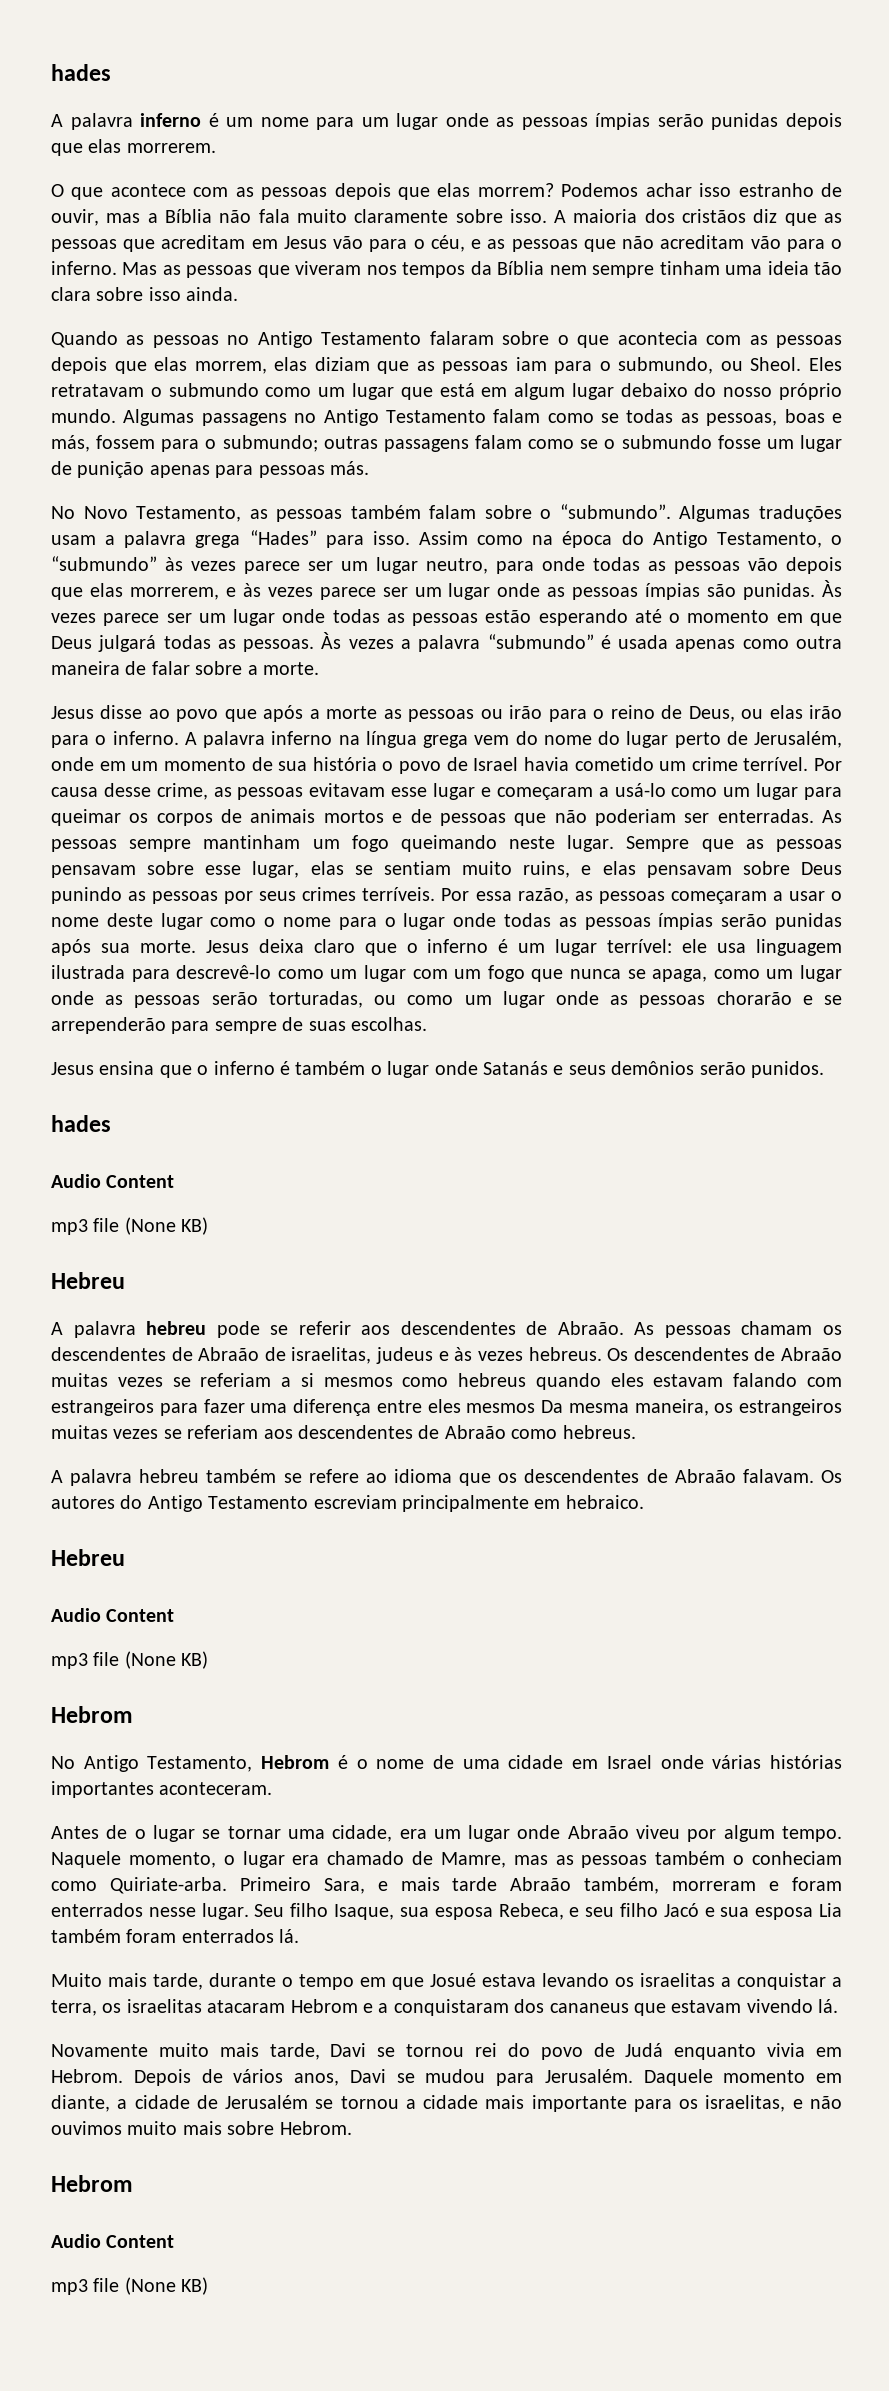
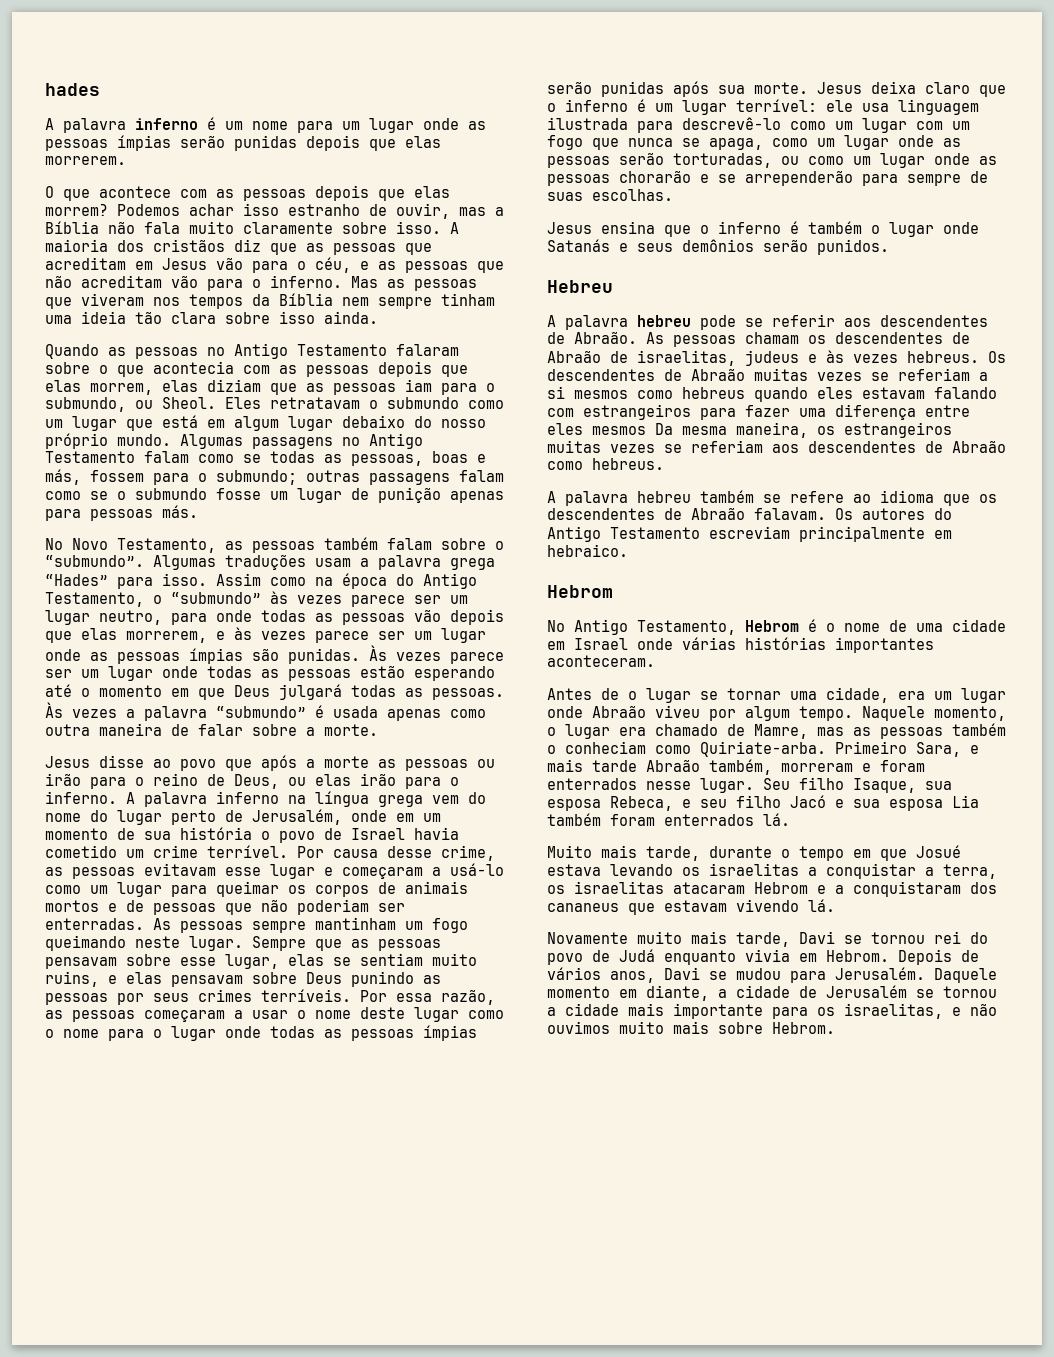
[51,1115,111,1132] [51,1174,175,1188] [51,1217,209,1235] // hades // Audio Content // mp3 file (None KB) -> (889, 247) none
[51,1549,125,1566] [51,1608,175,1622] [51,1651,209,1669] // Hebreu // Audio Content // mp3 file (None KB) -> (628, 550) none
[51,2175,133,2192] [51,2234,175,2248] [51,2277,209,2295] // Hebrom // Audio Content // mp3 file (None KB) -> (835, 1028) none

